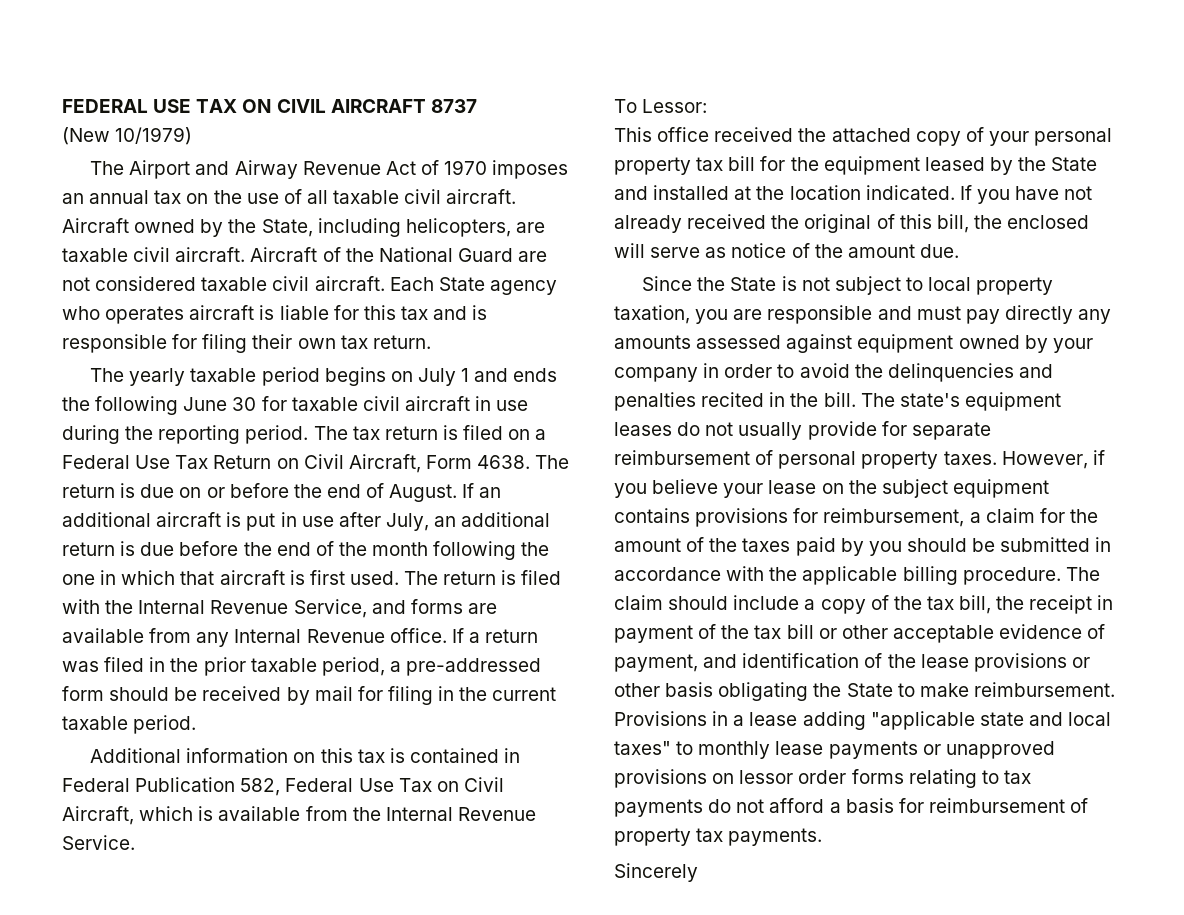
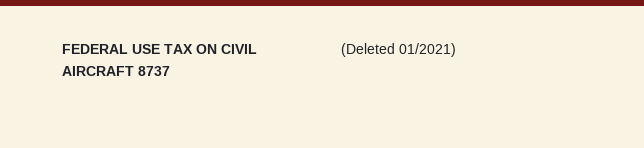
[62,127,193,145] [90,160,569,179] [62,189,517,204] [62,218,545,237] [62,247,548,262] [62,276,557,295] [62,305,488,324] [62,334,431,353] [90,367,558,386] [62,396,529,415] [62,425,547,444] [62,454,570,473] [62,483,502,502] [62,512,551,531] [62,541,550,560] [62,570,562,585] [62,599,497,618] [62,628,539,647] [62,657,542,676] [62,686,557,705] [62,715,197,734] [90,748,521,763] [62,777,504,796] [62,806,536,825] [62,835,135,850] [614,99,708,113] [614,127,1113,146] [614,156,1098,175] [614,185,1093,204] [614,214,1090,233] [614,243,959,258] [642,276,1054,295] [614,305,1112,324] [614,334,1093,353] [614,363,1053,382] [614,392,1061,411] [614,421,991,440] [614,450,1105,469] [614,479,1049,498] [614,508,1098,527] [614,537,1112,556] [614,566,1100,585] [614,595,1114,614] [614,624,1106,643] [614,653,1090,672] [614,682,1115,701] [614,711,1112,730] [614,741,1055,759] [614,769,1031,788] [614,798,1089,817] [614,828,823,846] [614,863,698,882] (New 10/1979) // The Airport and Airway Revenue Act of 1970 imposes an annual tax on the use of all taxable civil aircraft. Aircraft owned by the State, including helicopters, are taxable civil aircraft. Aircraft of the National Guard are not considered taxable civil aircraft. Each State agency who operates aircraft is liable for this tax and is responsible for filing their own tax return. // The yearly taxable period begins on July 1 and ends the following June 30 for taxable civil aircraft in use during the reporting period. The tax return is filed on a Federal Use Tax Return on Civil Aircraft, Form 4638. The return is due on or before the end of August. If an additional aircraft is put in use after July, an additional return is due before the end of the month following the one in which that aircraft is first used. The return is filed with the Internal Revenue Service, and forms are available from any Internal Revenue office. If a return was filed in the prior taxable period, a pre-addressed form should be received by mail for filing in the current taxable period. // Additional information on this tax is contained in Federal Publication 582, Federal Use Tax on Civil Aircraft, which is available from the Internal Revenue Service. // To Lessor: // This office received the attached copy of your personal property tax bill for the equipment leased by the State and installed at the location indicated. If you have not already received the original of this bill, the enclosed will serve as notice of the amount due. // Since the State is not subject to local property taxation, you are responsible and must pay directly any amounts assessed against equipment owned by your company in order to avoid the delinquencies and penalties recited in the bill. The state's equipment leases do not usually provide for separate reimbursement of personal property taxes. However, if you believe your lease on the subject equipment contains provisions for reimbursement, a claim for the amount of the taxes paid by you should be submitted in accordance with the applicable billing procedure. The claim should include a copy of the tax bill, the receipt in payment of the tax bill or other acceptable evidence of payment, and identification of the lease provisions or other basis obligating the State to make reimbursement. Provisions in a lease adding "applicable state and local taxes" to monthly lease payments or unapproved provisions on lessor order forms relating to tax payments do not afford a basis for reimbursement of property tax payments. // Sincerely -> [341,43,456,57] (Deleted 01/2021)

